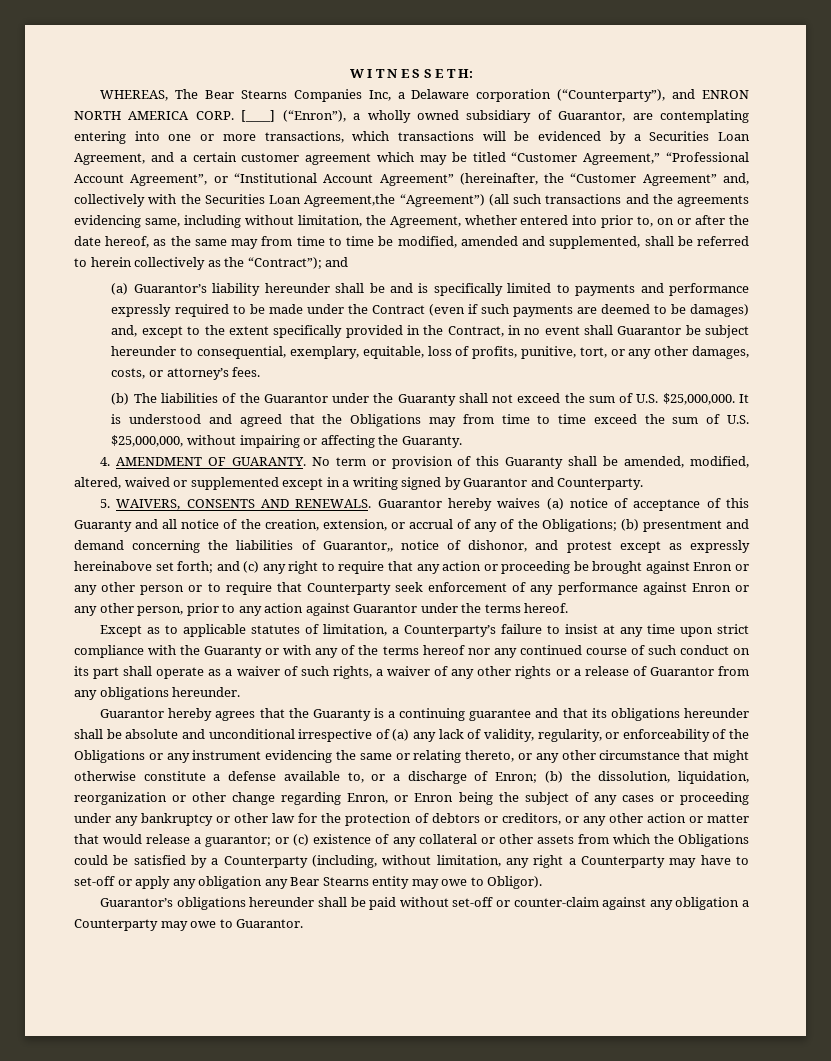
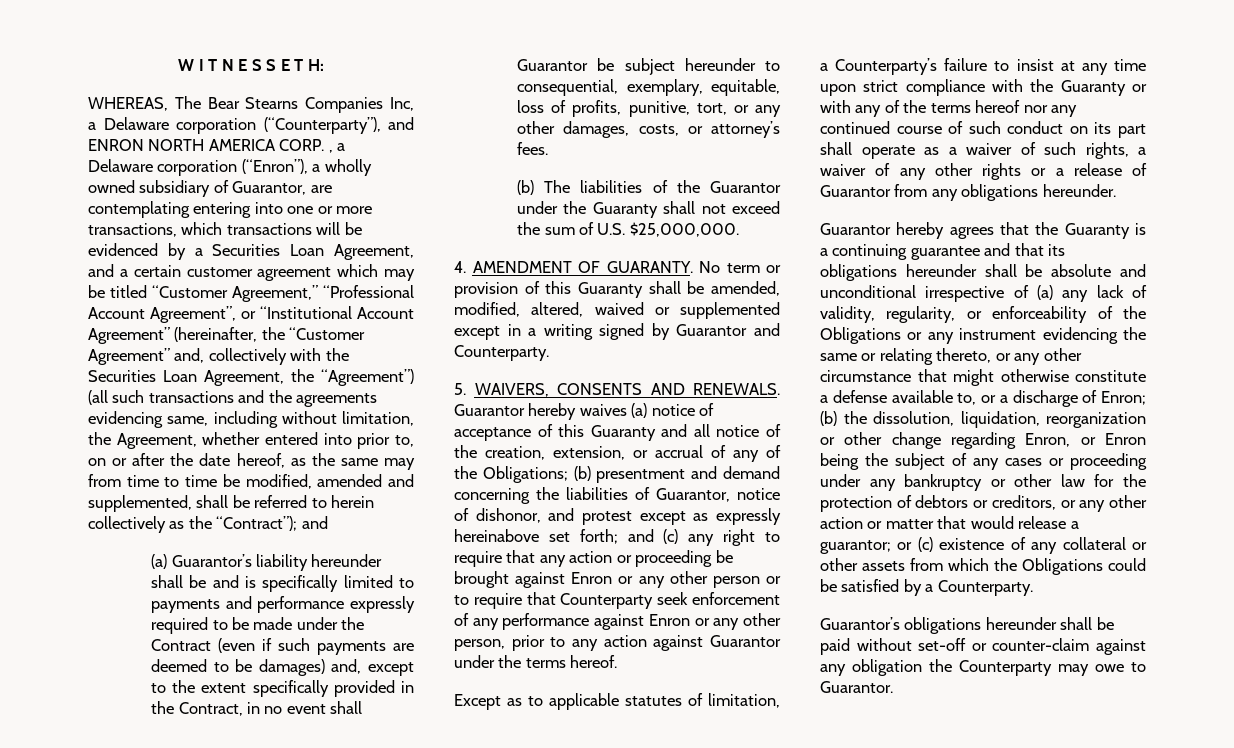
[241,110,276,122] [____] -> [328,143,346,153] [88,159,238,176] , a Delaware corporation
[304,194,396,207] Agreement,the -> [204,369,314,386] Agreement, the
[739,394,750,403] [111,414,749,427] [111,435,462,448] It is understood and agreed that the Obligations may from time to time exceed the sum of U.S. $25,000,000, without impairing or affecting the Guaranty. -> (739, 229) none
[322,541,393,552] Guarantor,, -> [656,488,730,502] Guarantor,
[223,855,749,868] [74,876,543,889] Counterparty (including, without limitation, any right a Counterparty may have to set-off or apply any obligation any Bear Stearns entity may owe to Obligor). -> [937,580,1033,596] Counterparty.
[741,900,749,907] a -> [929,659,952,672] the

